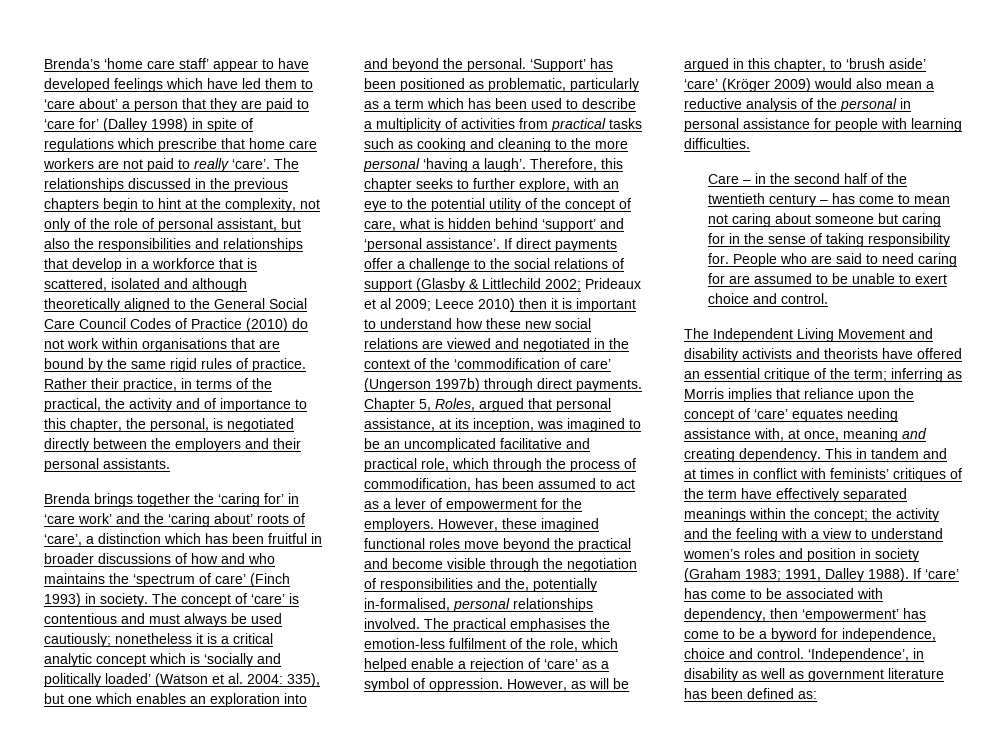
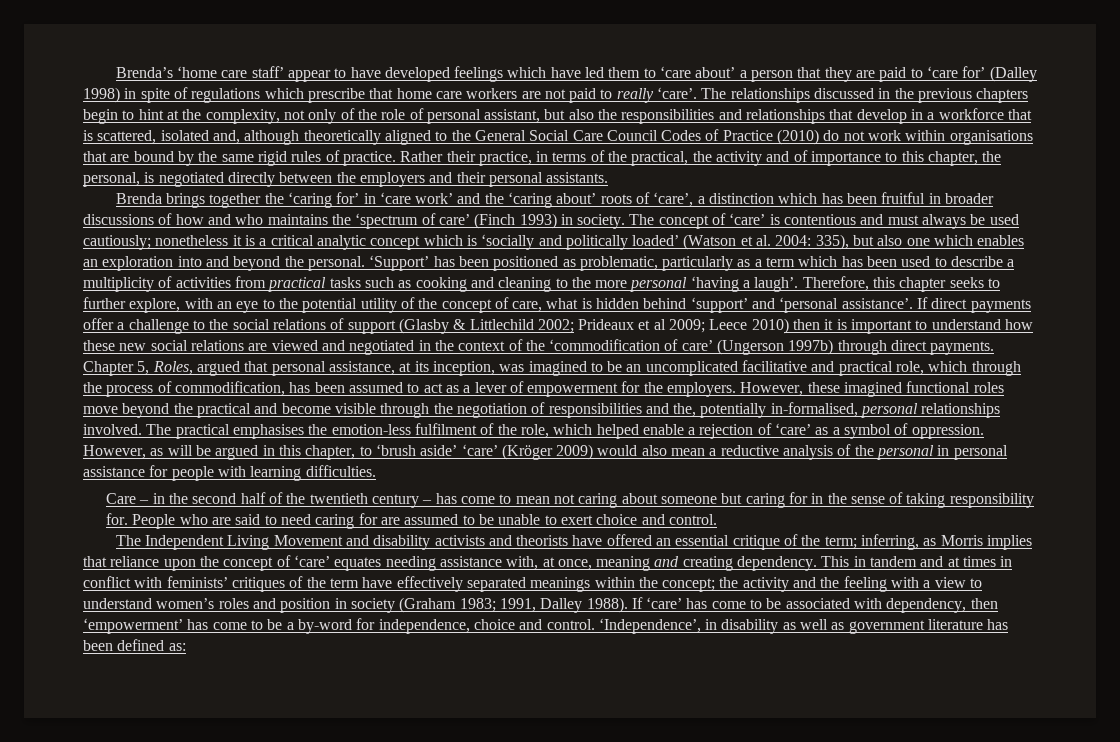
[164,278,188,289] and -> [212,130,240,144] and,
(64, 698) none -> [877,235,903,246] also
[891,368,943,382] inferring -> [861,534,920,550] inferring,
[771,628,817,642] byword -> [297,619,352,634] by-word

